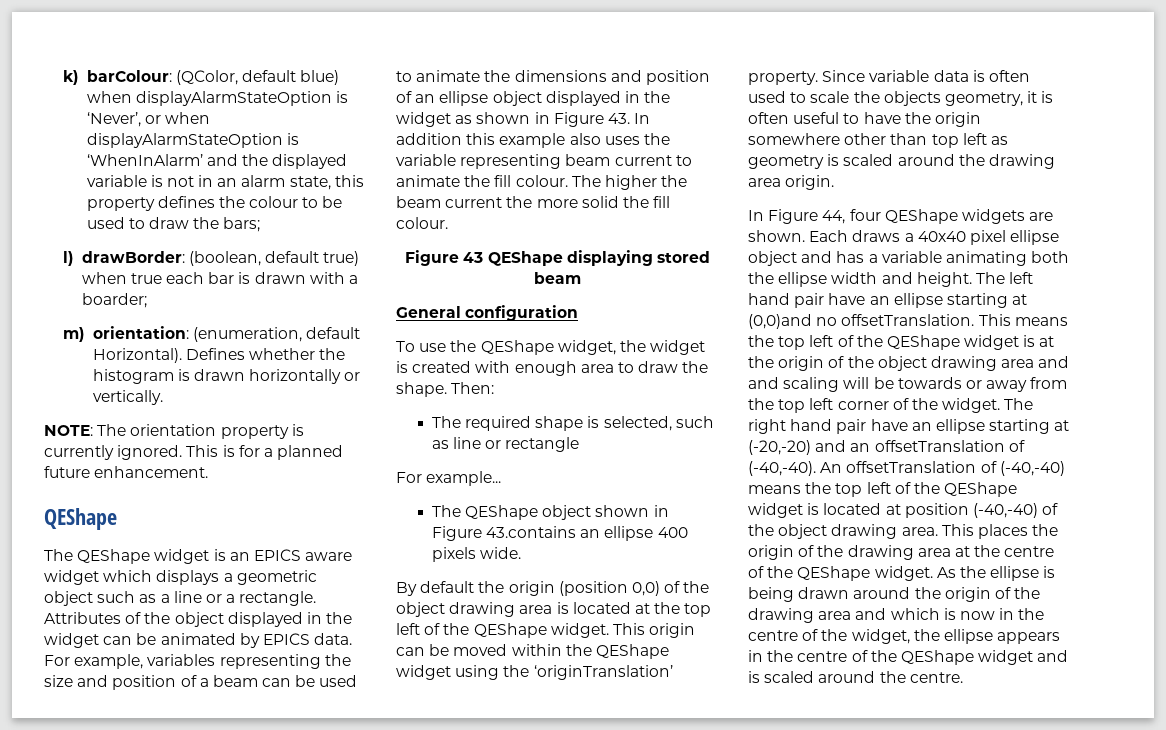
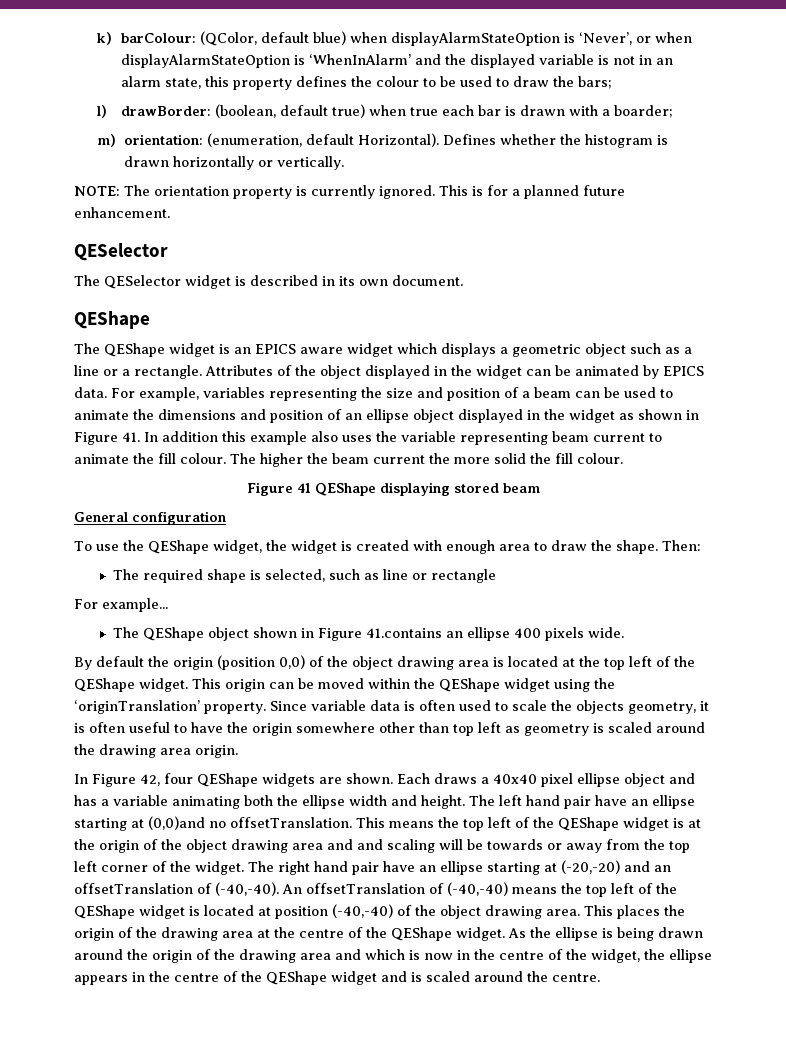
(209, 472) none -> [74,243,168,261] [74,275,463,289] // QESelector // The QESelector widget is described in its own document.
[607,113,630,124] 43. -> [122,432,140,442] 41.
[463,252,484,263] 43 -> [296,483,311,493] 41
[486,526,577,538] 43.contains -> [366,628,443,638] 41.contains
[822,210,846,224] 44, -> [140,774,160,786] 42,

